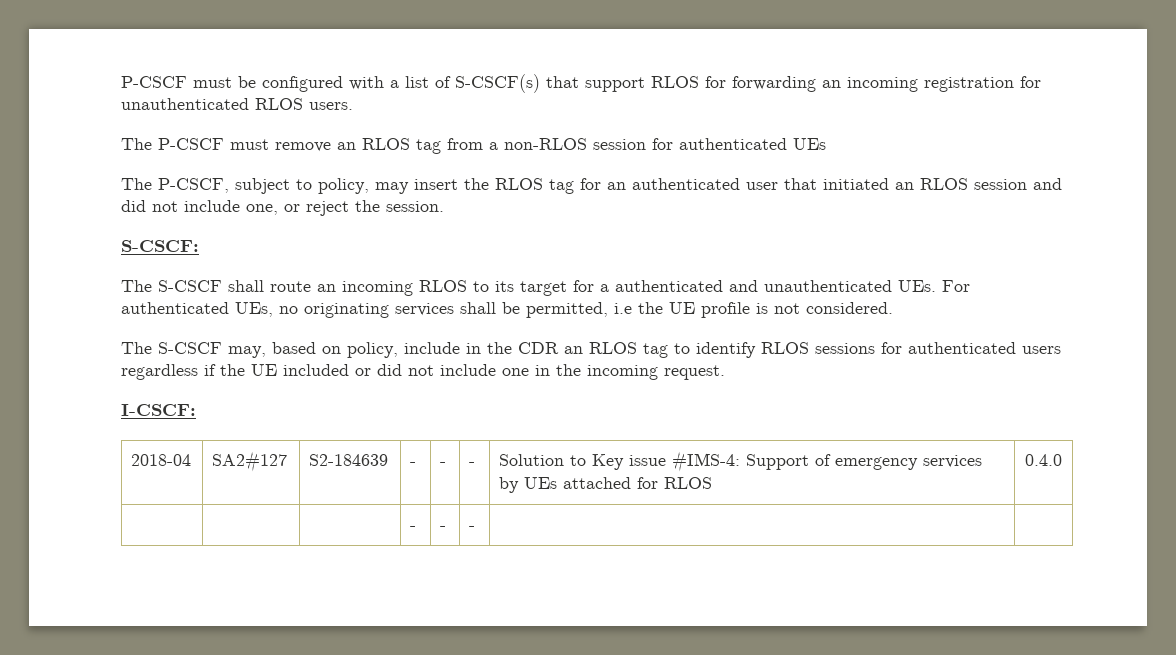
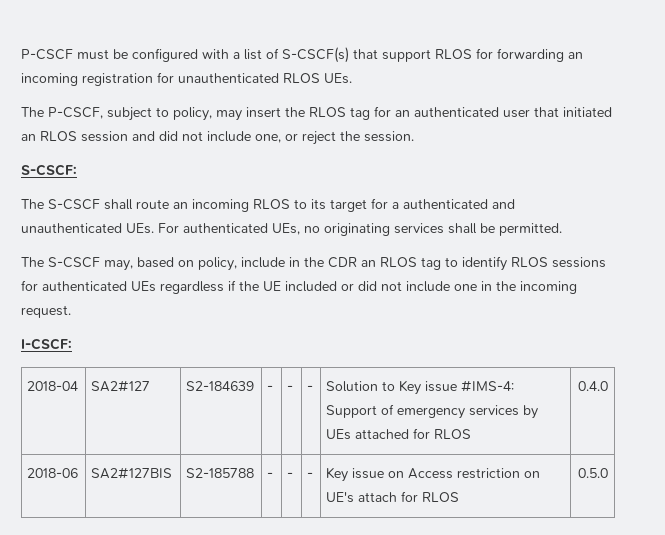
[309,102,353,110] [121,138,826,154] users. // The P-CSCF must remove an RLOS tag from a non-RLOS session for authenticated UEs -> [324,73,352,84] UEs.
[526,302,893,318] permitted, i.e the UE profile is not considered. -> [499,223,562,236] permitted.
[1022,346,1061,354] users -> [131,281,156,292] UEs
[410,526,417,530] [440,526,447,530] [469,526,476,530] | | | - | - | - | | -> [27,468,79,478] [91,467,173,479] [186,468,255,478] [267,472,274,478] [287,472,294,478] [307,472,314,478] [326,467,541,482] [326,491,460,503] [577,468,608,478] 2018-06 | SA2#127BIS | S2-185788 | - | - | - | Key issue on Access restriction on UE's attach for RLOS | 0.5.0

